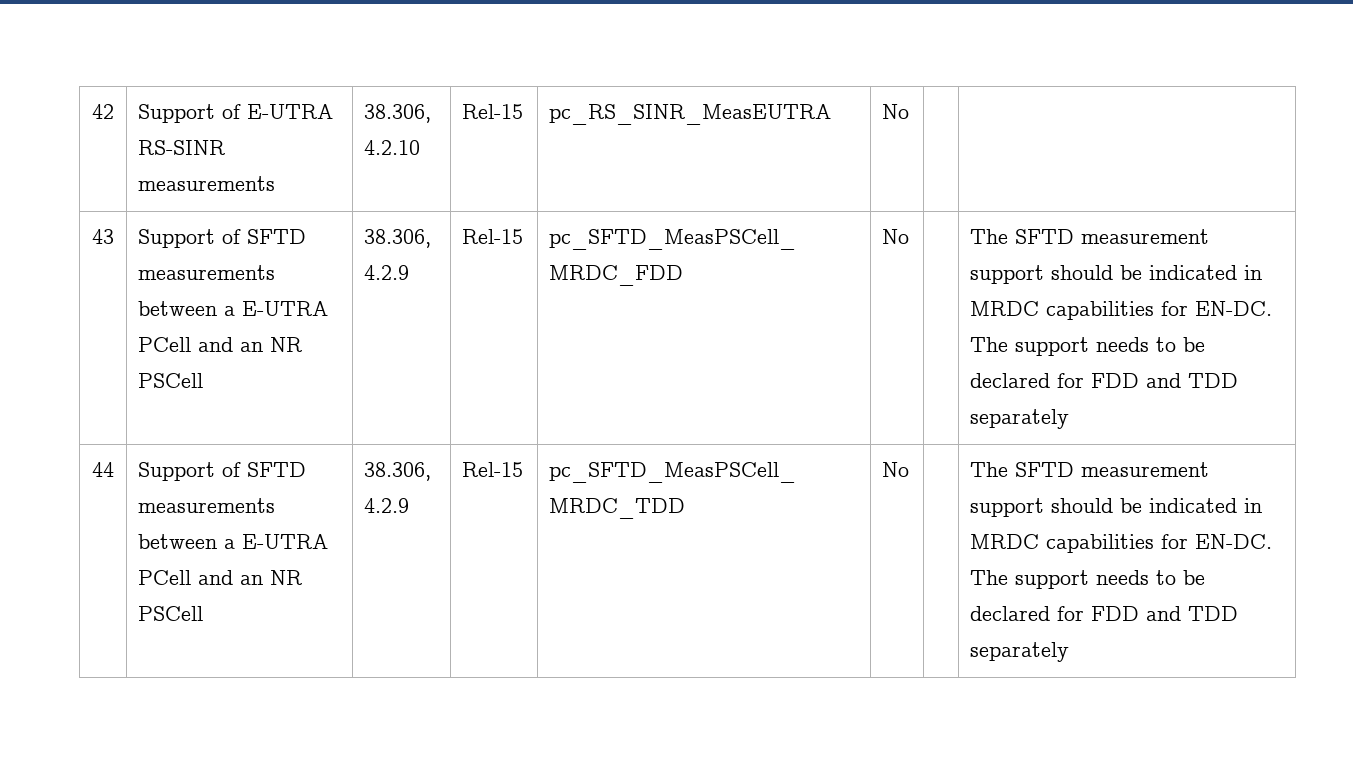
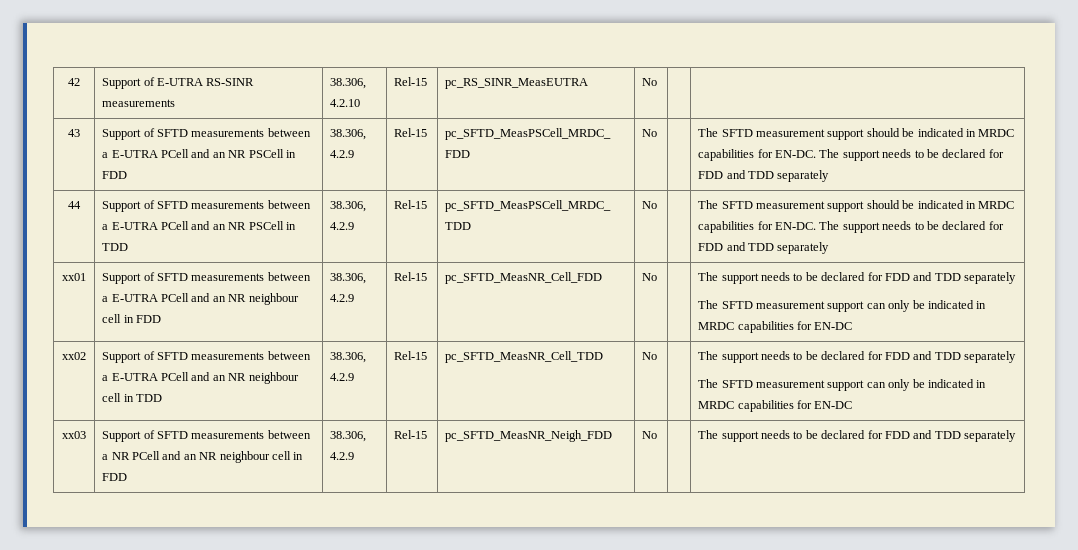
(204, 380) none -> [285,150,296,158] [102,171,128,179] in FDD
(204, 613) none -> [285,222,296,230] [102,243,129,251] in TDD
(1070, 652) none -> [62,273,86,281] [102,272,311,284] [102,293,299,305] [102,314,162,323] [330,273,367,284] [330,294,355,302] [394,272,428,281] [445,272,603,284] [642,273,658,281] [698,272,1017,284] [698,300,987,312] [698,321,853,333] [62,352,86,360] [102,351,311,363] [102,372,299,384] [102,393,163,402] [330,352,367,363] [330,373,355,381] [394,351,428,360] [445,351,604,363] [642,352,658,360] [698,351,1017,363] [698,379,987,391] [698,400,853,412] [62,431,86,439] [102,430,311,442] [102,451,304,463] [102,473,128,481] [330,431,367,442] [330,452,355,460] [394,430,428,439] [445,430,613,442] [642,431,658,439] [698,430,1017,442] // xx01 | Support of SFTD measurements between a E-UTRA PCell and an NR neighbour cell in FDD | 38.306, 4.2.9 | Rel-15 | pc_SFTD_MeasNR_Cell_FDD | No | | The support needs to be declared for FDD and TDD separately // The SFTD measurement support can only be indicated in MRDC capabilities for EN-DC // xx02 | Support of SFTD measurements between a E-UTRA PCell and an NR neighbour cell in TDD | 38.306, 4.2.9 | Rel-15 | pc_SFTD_MeasNR_Cell_TDD | No | | The support needs to be declared for FDD and TDD separately // The SFTD measurement support can only be indicated in MRDC capabilities for EN-DC // xx03 | Support of SFTD measurements between a NR PCell and an NR neighbour cell in FDD | 38.306, 4.2.9 | Rel-15 | pc_SFTD_MeasNR_Neigh_FDD | No | | The support needs to be declared for FDD and TDD separately

